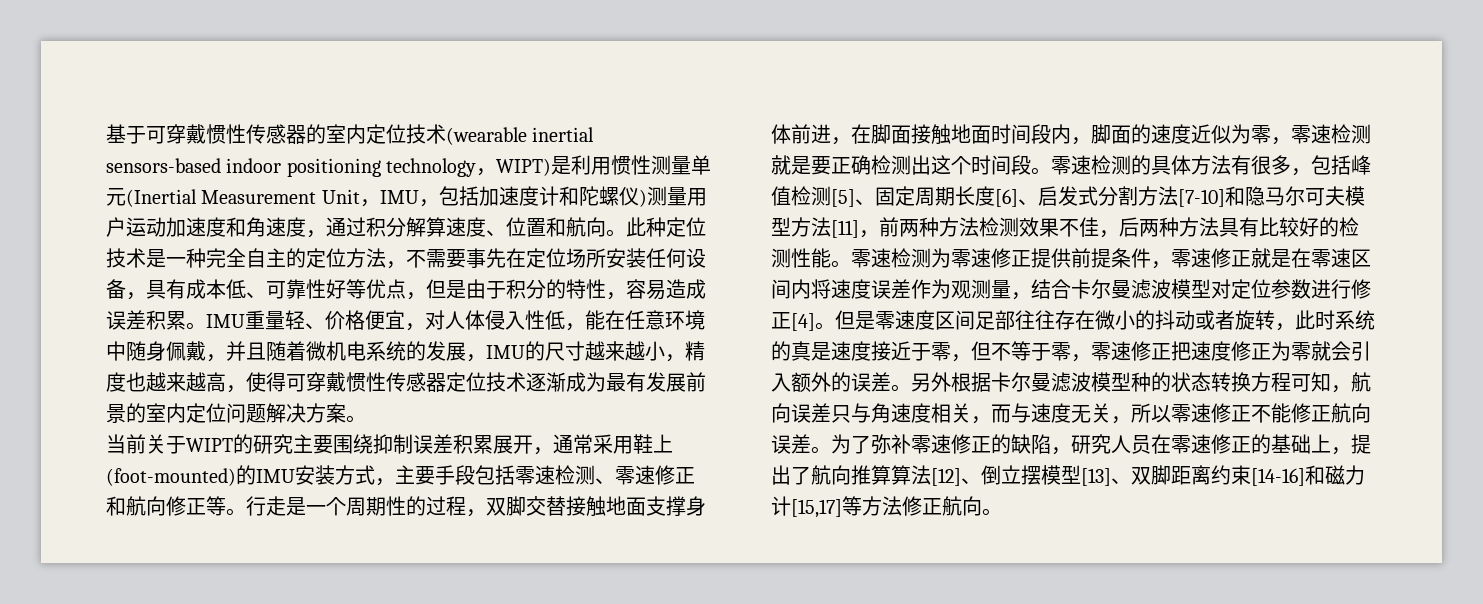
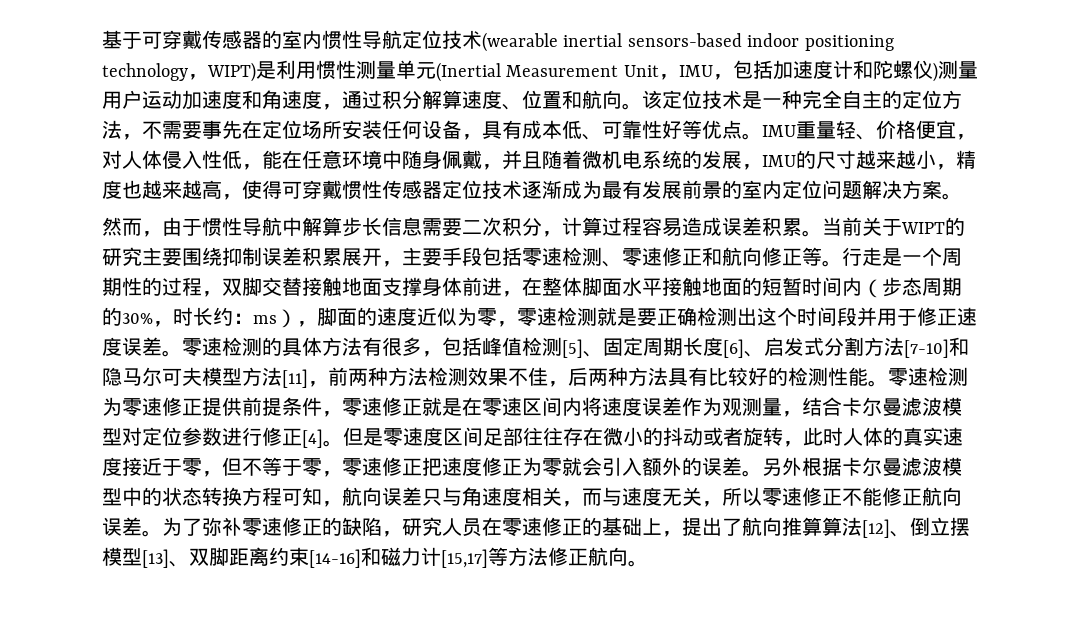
[206,124,246,144] 惯性 -> (202, 39) none
(366, 134) none -> [322,30,402,49] 惯性导航
[626,217,666,237] 此种 -> [642,90,662,109] 该
[406,279,706,300] [106,310,186,330] ，但是由于积分的特性，容易造成误差积累 -> (742, 129) none
(366, 419) none -> [102,217,822,237] 然而，由于惯性导航中解算步长信息需要二次积分，计算过程容易造成误差积累。
[553,434,673,454] [106,465,395,486] 通常采用鞋上(foot-mounted)的IMU安装方式， -> (402, 264) none
[871,124,1071,145] 脚面接触地面时间段内 -> [542,277,962,298] [102,307,297,328] 整体脚面水平接触地面的短暂时间内（步态周期的30%，时长约：ms）
(1031, 165) none -> [857,307,977,327] [102,337,162,356] 并用于修正速度误差
[1335,310,1375,330] [771,341,831,361] 系统的真是 -> [843,427,943,446] 人体的真实
[1131,372,1151,392] 种 -> [122,487,142,506] 中

